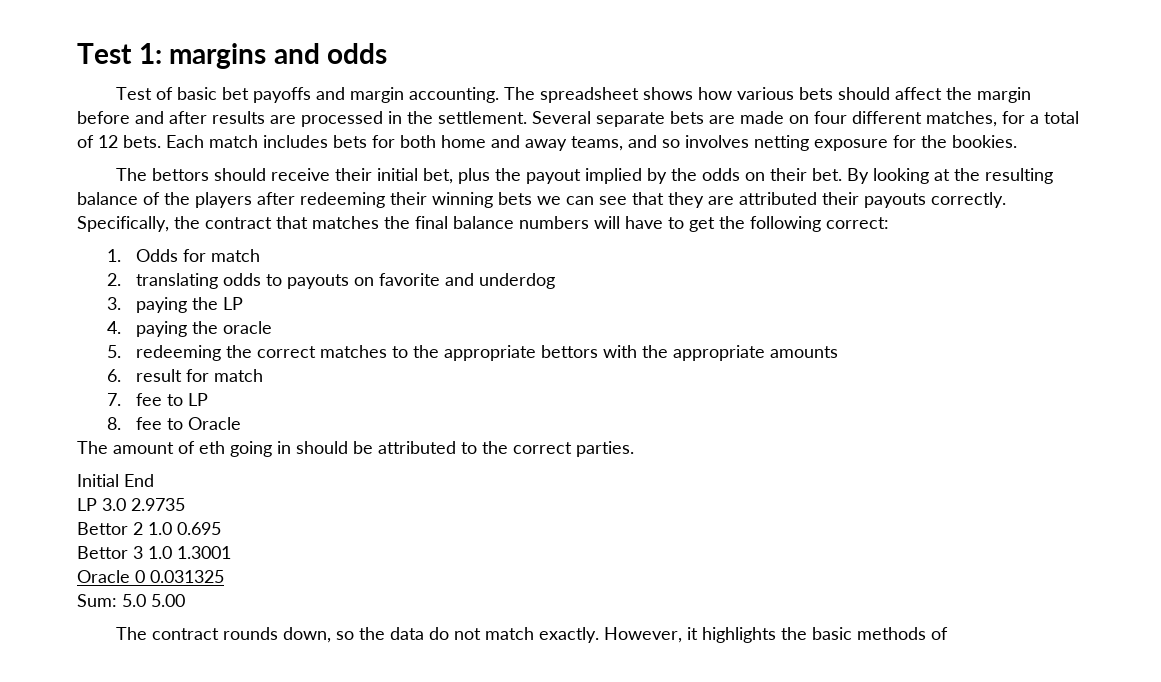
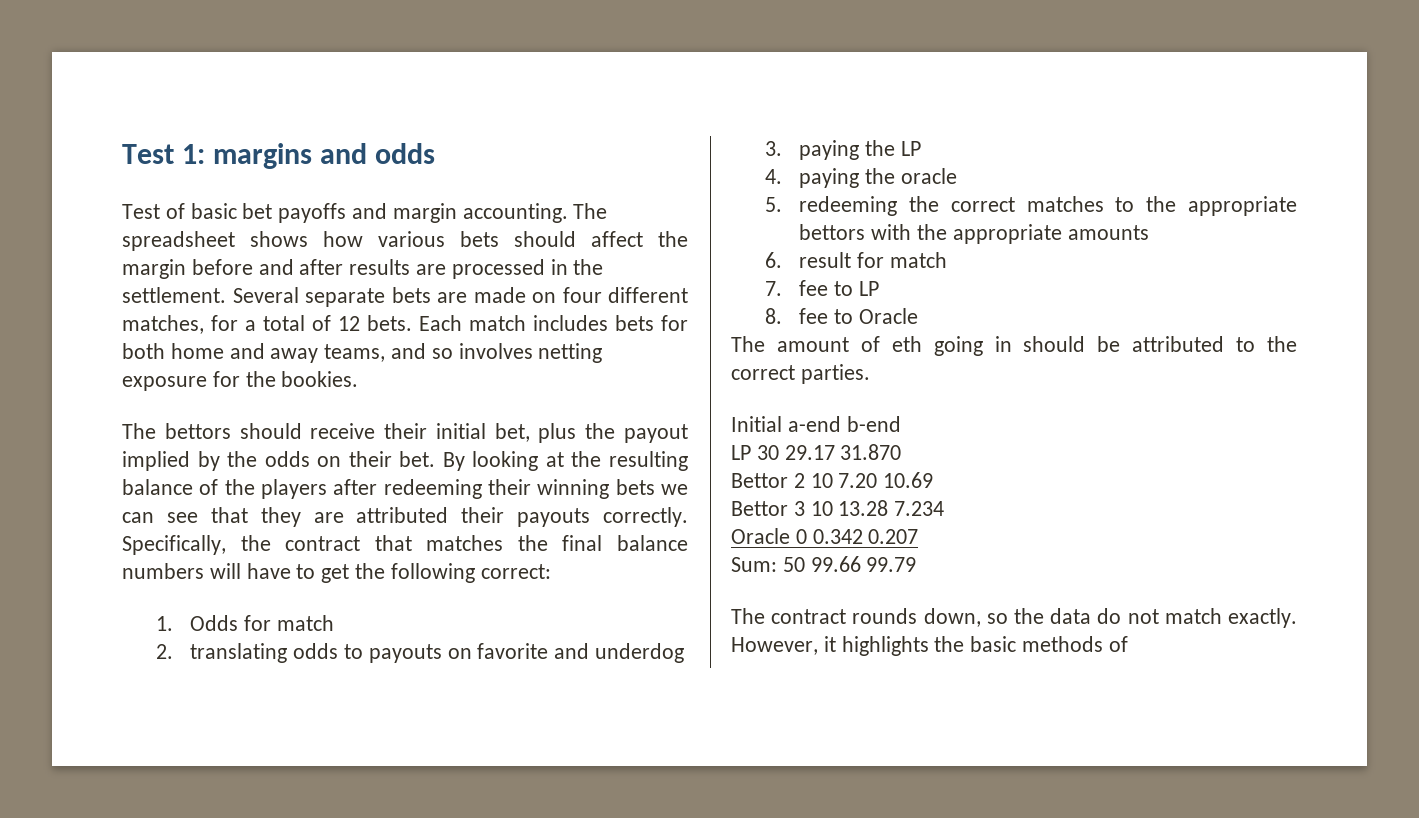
[124,474,154,487] [77,498,185,511] End // LP 3.0 2.9735 -> [787,416,901,432] [731,444,902,460] a-end b-end // LP 30 29.17 31.870
[148,522,221,535] 1.0 0.695 -> [810,472,934,488] 10 7.20 10.69
[148,546,231,559] 1.0 1.3001 -> [810,500,945,516] 10 13.28 7.234
[150,570,224,583] 0.031325 -> [812,529,919,544] 0.342 0.207
[122,594,185,607] 5.0 5.00 -> [782,556,917,572] 50 99.66 99.79

